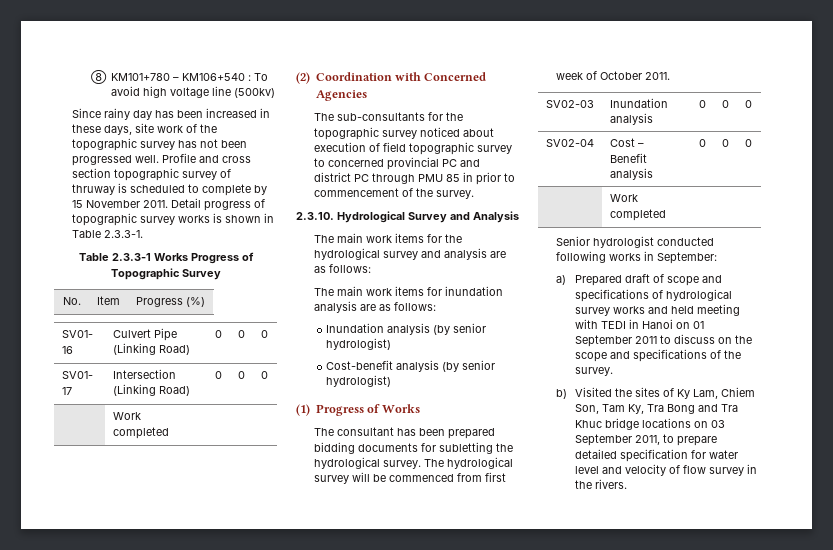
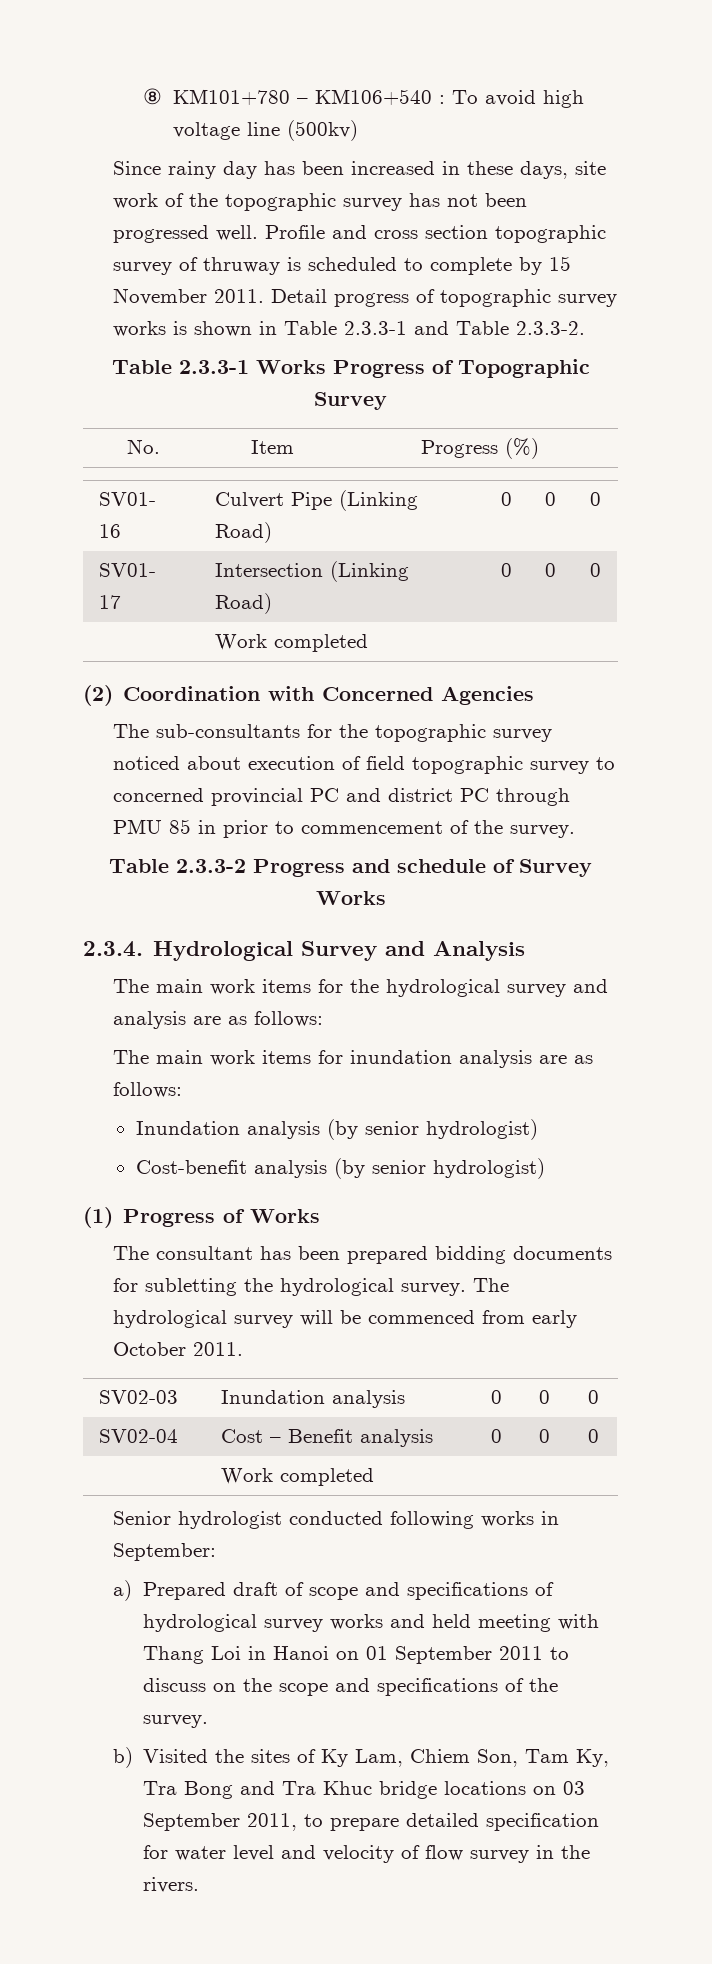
[104,230,144,238] 2.3.3-1. -> [344,321,586,335] 2.3.3-1 and Table 2.3.3-2.
[296,212,334,220] 2.3.10. -> [109,859,592,877] [315,891,386,905] [83,941,143,957] Table 2.3.3-2 Progress and schedule of Survey Works // 2.3.4.
[485,472,507,482] [556,71,598,80] first week of -> [532,1310,578,1328] early
[600,321,626,329] TEDI -> [143,1646,242,1664] Thang Loi

